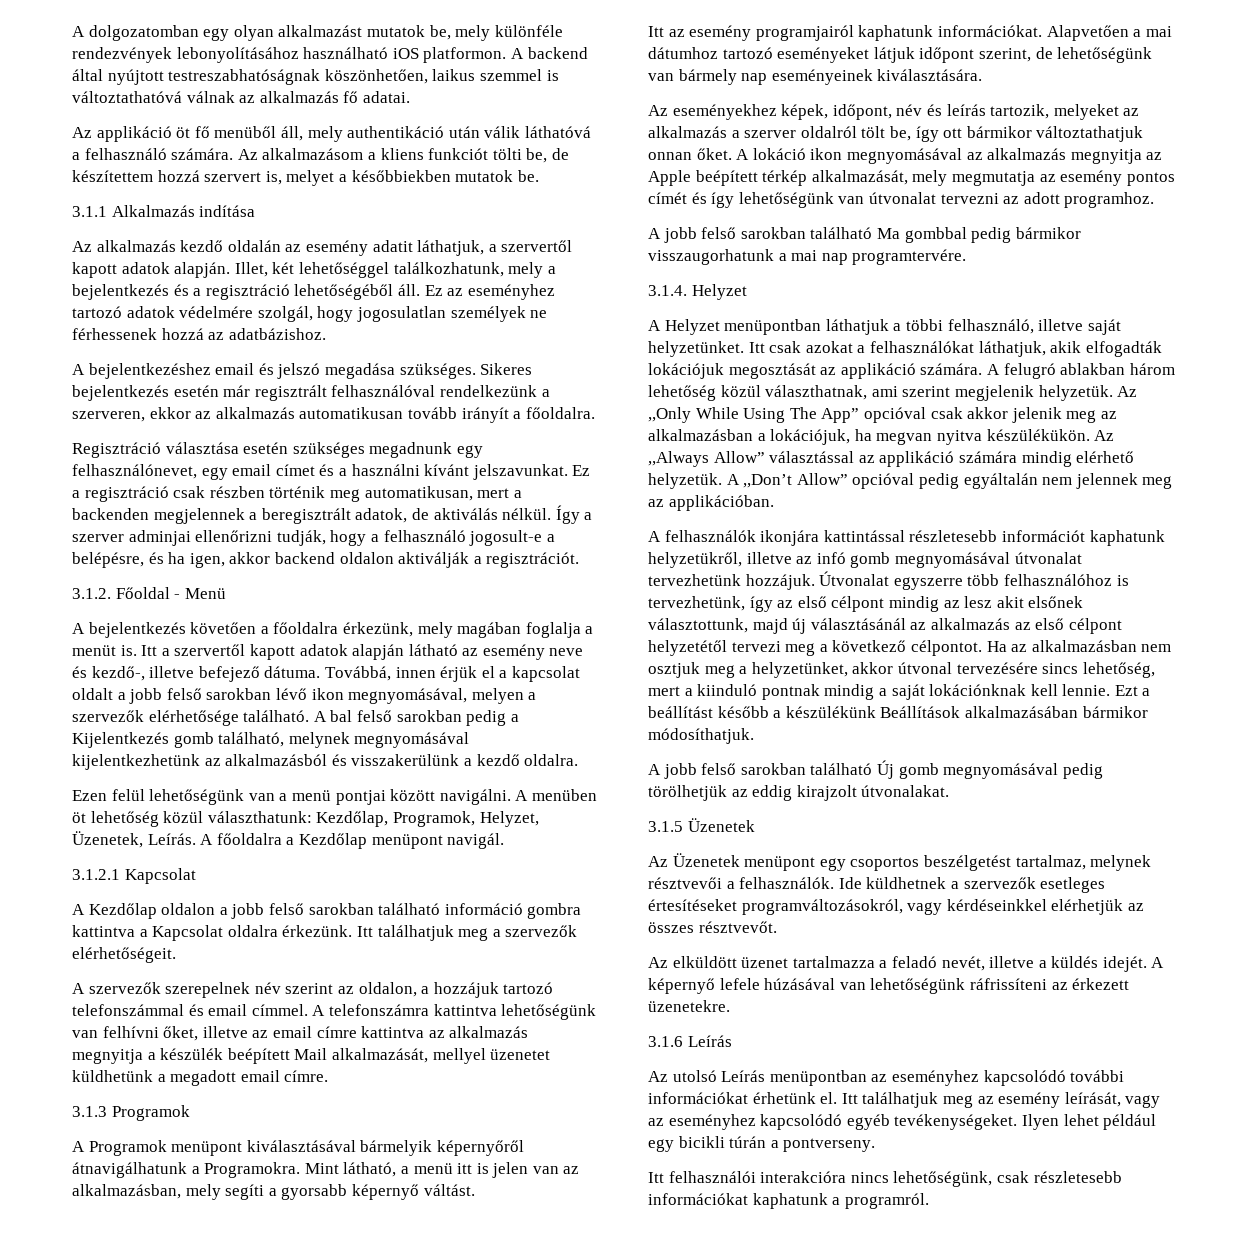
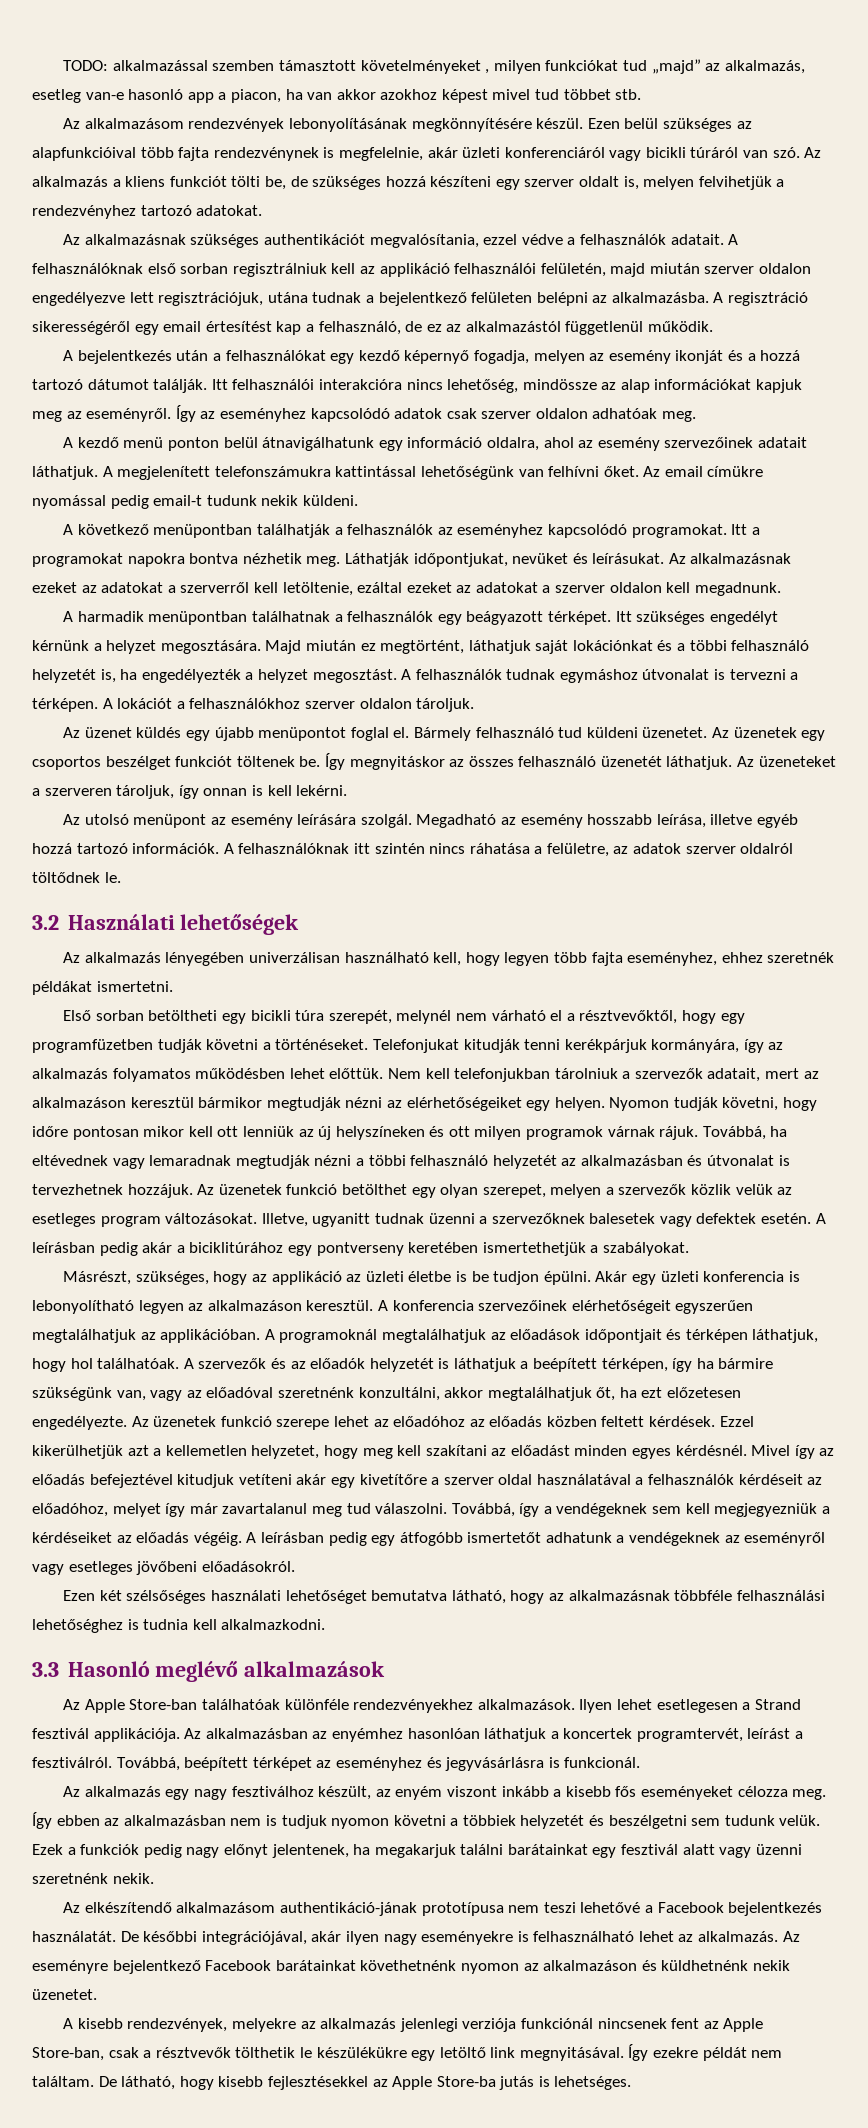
[72,25,563,41] [72,47,588,63] [72,69,559,85] [72,91,410,103] [72,126,591,142] [72,148,364,160] A dolgozatomban egy olyan alkalmazást mutatok be, mely különféle rendezvények lebonyolításához használható iOS platformon. A backend által nyújtott testreszabhatóságnak köszönhetően, laikus szemmel is változtathatóvá válnak az alkalmazás fő adatai. // Az applikáció öt fő menüből áll, mely authentikáció után válik láthatóvá a felhasználó számára. Az alkalmazásom -> [63,59,805,74] [32,89,642,103] [63,118,752,132] [32,147,822,161] [32,176,108,187] TODO: alkalmazással szemben támasztott követelményeket , milyen funkciókat tud „majd” az alkalmazás, esetleg van-e hasonló app a piacon, ha van akkor azokhoz képest mivel tud többet stb. // Az alkalmazásom rendezvények lebonyolításának megkönnyítésére készül. Ezen belül szükséges az alapfunkcióival több fajta rendezvénynek is megfelelnie, akár üzleti konferenciáról vagy bicikli túráról van szó. Az alkalmazás
[72,170,539,186] [72,205,256,217] [72,240,573,256] [72,262,556,278] [72,284,555,300] [72,306,548,322] [72,328,326,340] [72,363,533,379] [72,385,550,401] [72,407,595,423] [72,442,483,458] [72,464,591,480] [72,486,522,502] [72,505,593,524] [72,530,555,546] [72,552,580,568] [72,587,226,599] [72,622,594,638] [72,644,584,660] [72,666,580,682] [72,688,537,704] [72,710,519,726] [72,732,470,748] [72,754,579,770] [72,789,597,805] [72,811,539,827] [72,831,505,849] [72,868,196,884] [72,903,582,919] [72,925,578,941] [72,947,176,963] [72,982,554,998] [72,1004,597,1020] [72,1026,529,1041] [72,1048,551,1064] [72,1070,329,1086] [72,1105,190,1121] [72,1140,524,1156] [72,1162,580,1178] [72,1184,475,1200] [648,25,1172,41] [648,47,1153,63] [648,69,983,85] [648,104,1140,120] [648,126,1144,142] [648,148,1163,164] [648,170,1175,186] [648,192,1155,208] [648,227,1081,243] [648,249,967,265] [648,284,747,300] [648,319,1121,335] [648,341,1162,357] [648,363,1175,379] [648,385,1138,401] [648,407,1117,423] [648,429,1115,445] [648,451,1135,467] [648,473,1173,489] [648,495,774,511] [648,530,1165,546] [648,552,1082,568] [648,571,1129,590] [648,596,1084,612] [648,618,1122,634] [648,640,1172,656] [648,662,1155,678] [648,684,1151,700] [648,706,1148,718] [648,728,754,744] [648,760,1103,779] [648,785,950,801] [648,818,755,832] [648,853,1152,871] [648,877,1106,893] [648,899,1144,915] [648,921,777,933] [648,956,1165,972] [648,978,1130,994] [648,1000,730,1012] [648,1035,732,1047] [648,1070,1125,1086] [648,1092,1161,1108] [648,1114,1157,1130] [648,1136,876,1152] [648,1171,1122,1187] [648,1193,929,1209] készítettem hozzá szervert is, melyet a későbbiekben mutatok be. // 3.1.1 Alkalmazás indítása // Az alkalmazás kezdő oldalán az esemény adatit láthatjuk, a szervertől kapott adatok alapján. Illet, két lehetőséggel találkozhatunk, mely a bejelentkezés és a regisztráció lehetőségéből áll. Ez az eseményhez tartozó adatok védelmére szolgál, hogy jogosulatlan személyek ne férhessenek hozzá az adatbázishoz. // A bejelentkezéshez email és jelszó megadása szükséges. Sikeres bejelentkezés esetén már regisztrált felhasználóval rendelkezünk a szerveren, ekkor az alkalmazás automatikusan tovább irányít a főoldalra. // Regisztráció választása esetén szükséges megadnunk egy felhasználónevet, egy email címet és a használni kívánt jelszavunkat. Ez a regisztráció csak részben történik meg automatikusan, mert a backenden megjelennek a beregisztrált adatok, de aktiválás nélkül. Így a szerver adminjai ellenőrizni tudják, hogy a felhasználó jogosult-e a belépésre, és ha igen, akkor backend oldalon aktiválják a regisztrációt. // 3.1.2. Főoldal - Menü // A bejelentkezés követően a főoldalra érkezünk, mely magában foglalja a menüt is. Itt a szervertől kapott adatok alapján látható az esemény neve és kezdő-, illetve befejező dátuma. Továbbá, innen érjük el a kapcsolat oldalt a jobb felső sarokban lévő ikon megnyomásával, melyen a szervezők elérhetősége található. A bal felső sarokban pedig a Kijelentkezés gomb található, melynek megnyomásával kijelentkezhetünk az alkalmazásból és visszakerülünk a kezdő oldalra. // Ezen felül lehetőségünk van a menü pontjai között navigálni. A menüben öt lehetőség közül választhatunk: Kezdőlap, Programok, Helyzet, Üzenetek, Leírás. A főoldalra a Kezdőlap menüpont navigál. // 3.1.2.1 Kapcsolat // A Kezdőlap oldalon a jobb felső sarokban található információ gombra kattintva a Kapcsolat oldalra érkezünk. Itt találhatjuk meg a szervezők elérhetőségeit. // A szervezők szerepelnek név szerint az oldalon, a hozzájuk tartozó telefonszámmal és email címmel. A telefonszámra kattintva lehetőségünk van felhívni őket, illetve az email címre kattintva az alkalmazás megnyitja a készülék beépített Mail alkalmazását, mellyel üzenetet küldhetünk a megadott email címre. // 3.1.3 Programok // A Programok menüpont kiválasztásával bármelyik képernyőről átnavigálhatunk a Programokra. Mint látható, a menü itt is jelen van az alkalmazásban, mely segíti a gyorsabb képernyő váltást. // Itt az esemény programjairól kaphatunk információkat. Alapvetően a mai dátumhoz tartozó eseményeket látjuk időpont szerint, de lehetőségünk van bármely nap eseményeinek kiválasztására. // Az eseményekhez képek, időpont, név és leírás tartozik, melyeket az alkalmazás a szerver oldalról tölt be, így ott bármikor változtathatjuk onnan őket. A lokáció ikon megnyomásával az alkalmazás megnyitja az Apple beépített térkép alkalmazását, mely megmutatja az esemény pontos címét és így lehetőségünk van útvonalat tervezni az adott programhoz. // A jobb felső sarokban található Ma gombbal pedig bármikor visszaugorhatunk a mai nap programtervére. // 3.1.4. Helyzet // A Helyzet menüpontban láthatjuk a többi felhasználó, illetve saját helyzetünket. Itt csak azokat a felhasználókat láthatjuk, akik elfogadták lokációjuk megosztását az applikáció számára. A felugró ablakban három lehetőség közül választhatnak, ami szerint megjelenik helyzetük. Az ,,Only While Using The App” opcióval csak akkor jelenik meg az alkalmazásban a lokációjuk, ha megvan nyitva készülékükön. Az ,,Always Allow” választással az applikáció számára mindig elérhető helyzetük. A ,,Don’t Allow” opcióval pedig egyáltalán nem jelennek meg az applikációban. // A felhasználók ikonjára kattintással részletesebb információt kaphatunk helyzetükről, illetve az infó gomb megnyomásával útvonalat tervezhetünk hozzájuk. Útvonalat egyszerre több felhasználóhoz is tervezhetünk, így az első célpont mindig az lesz akit elsőnek választottunk, majd új választásánál az alkalmazás az első célpont helyzetétől tervezi meg a következő célpontot. Ha az alkalmazásban nem osztjuk meg a helyzetünket, akkor útvonal tervezésére sincs lehetőség, mert a kiinduló pontnak mindig a saját lokációnknak kell lennie. Ezt a beállítást később a készülékünk Beállítások alkalmazásában bármikor módosíthatjuk. // A jobb felső sarokban található Új gomb megnyomásával pedig törölhetjük az eddig kirajzolt útvonalakat. // 3.1.5 Üzenetek // Az Üzenetek menüpont egy csoportos beszélgetést tartalmaz, melynek résztvevői a felhasználók. Ide küldhetnek a szervezők esetleges értesítéseket programváltozásokról, vagy kérdéseinkkel elérhetjük az összes résztvevőt. // Az elküldött üzenet tartalmazza a feladó nevét, illetve a küldés idejét. A képernyő lefele húzásával van lehetőségünk ráfrissíteni az érkezett üzenetekre. // 3.1.6 Leírás // Az utolsó Leírás menüpontban az eseményhez kapcsolódó további információkat érhetünk el. Itt találhatjuk meg az esemény leírását, vagy az eseményhez kapcsolódó egyéb tevékenységeket. Ilyen lehet például egy bicikli túrán a pontverseny. // Itt felhasználói interakcióra nincs lehetőségünk, csak részletesebb információkat kaphatunk a programról. -> [312,176,785,190] [32,205,263,219] [63,234,739,248] [32,263,812,277] [32,292,809,306] [32,321,714,335] [63,350,801,364] [32,379,803,393] [32,405,697,422] [63,437,807,451] [32,466,764,480] [32,495,358,509] [63,524,760,538] [32,553,792,567] [32,582,781,596] [63,611,778,625] [32,640,810,654] [32,669,799,683] [32,698,475,712] [63,727,826,741] [32,753,836,770] [32,785,348,799] [63,814,798,828] [32,843,794,857] [32,872,121,883] [32,914,300,935] [63,952,835,966] [32,981,173,995] [63,1010,745,1024] [32,1039,784,1053] [32,1068,819,1082] [32,1097,818,1111] [32,1126,788,1140] [32,1155,790,1169] [32,1184,793,1198] [32,1213,826,1227] [32,1242,689,1256] [63,1271,800,1285] [32,1300,754,1314] [32,1329,819,1343] [32,1358,774,1372] [32,1387,742,1401] [32,1416,754,1430] [32,1445,835,1459] [32,1474,823,1488] [32,1503,830,1517] [32,1532,826,1546] [32,1561,295,1575] [63,1590,825,1604] [32,1619,326,1633] [32,1661,386,1682] [63,1699,801,1713] [32,1728,804,1742] [32,1757,641,1771] [63,1786,827,1800] [32,1812,821,1829] [32,1844,802,1858] [32,1873,154,1884] [63,1902,823,1916] [32,1931,800,1945] [32,1960,790,1974] [32,1989,97,2000] [63,2018,764,2032] [32,2044,783,2061] [32,2076,632,2090] szükséges hozzá készíteni egy szerver oldalt is, melyen felvihetjük a rendezvényhez tartozó adatokat. // Az alkalmazásnak szükséges authentikációt megvalósítania, ezzel védve a felhasználók adatait. A felhasználóknak első sorban regisztrálniuk kell az applikáció felhasználói felületén, majd miután szerver oldalon engedélyezve lett regisztrációjuk, utána tudnak a bejelentkező felületen belépni az alkalmazásba. A regisztráció sikerességéről egy email értesítést kap a felhasználó, de ez az alkalmazástól függetlenül működik. // A bejelentkezés után a felhasználókat egy kezdő képernyő fogadja, melyen az esemény ikonját és a hozzá tartozó dátumot találják. Itt felhasználói interakcióra nincs lehetőség, mindössze az alap információkat kapjuk meg az eseményről. Így az eseményhez kapcsolódó adatok csak szerver oldalon adhatóak meg. // A kezdő menü ponton belül átnavigálhatunk egy információ oldalra, ahol az esemény szervezőinek adatait láthatjuk. A megjelenített telefonszámukra kattintással lehetőségünk van felhívni őket. Az email címükre nyomással pedig email-t tudunk nekik küldeni. // A következő menüpontban találhatják a felhasználók az eseményhez kapcsolódó programokat. Itt a programokat napokra bontva nézhetik meg. Láthatják időpontjukat, nevüket és leírásukat. Az alkalmazásnak ezeket az adatokat a szerverről kell letöltenie, ezáltal ezeket az adatokat a szerver oldalon kell megadnunk. // A harmadik menüpontban találhatnak a felhasználók egy beágyazott térképet. Itt szükséges engedélyt kérnünk a helyzet megosztására. Majd miután ez megtörtént, láthatjuk saját lokációnkat és a többi felhasználó helyzetét is, ha engedélyezték a helyzet megosztást. A felhasználók tudnak egymáshoz útvonalat is tervezni a térképen. A lokációt a felhasználókhoz szerver oldalon tároljuk. // Az üzenet küldés egy újabb menüpontot foglal el. Bármely felhasználó tud küldeni üzenetet. Az üzenetek egy csoportos beszélget funkciót töltenek be. Így megnyitáskor az összes felhasználó üzenetét láthatjuk. Az üzeneteket a szerveren tároljuk, így onnan is kell lekérni. // Az utolsó menüpont az esemény leírására szolgál. Megadható az esemény hosszabb leírása, illetve egyéb hozzá tartozó információk. A felhasználóknak itt szintén nincs ráhatása a felületre, az adatok szerver oldalról töltődnek le. // 3.2 Használati lehetőségek // Az alkalmazás lényegében univerzálisan használható kell, hogy legyen több fajta eseményhez, ehhez szeretnék példákat ismertetni. // Első sorban betöltheti egy bicikli túra szerepét, melynél nem várható el a résztvevőktől, hogy egy programfüzetben tudják követni a történéseket. Telefonjukat kitudják tenni kerékpárjuk kormányára, így az alkalmazás folyamatos működésben lehet előttük. Nem kell telefonjukban tárolniuk a szervezők adatait, mert az alkalmazáson keresztül bármikor megtudják nézni az elérhetőségeiket egy helyen. Nyomon tudják követni, hogy időre pontosan mikor kell ott lenniük az új helyszíneken és ott milyen programok várnak rájuk. Továbbá, ha eltévednek vagy lemaradnak megtudják nézni a többi felhasználó helyzetét az alkalmazásban és útvonalat is tervezhetnek hozzájuk. Az üzenetek funkció betölthet egy olyan szerepet, melyen a szervezők közlik velük az esetleges program változásokat. Illetve, ugyanitt tudnak üzenni a szervezőknek balesetek vagy defektek esetén. A leírásban pedig akár a biciklitúrához egy pontverseny keretében ismertethetjük a szabályokat. // Másrészt, szükséges, hogy az applikáció az üzleti életbe is be tudjon épülni. Akár egy üzleti konferencia is lebonyolítható legyen az alkalmazáson keresztül. A konferencia szervezőinek elérhetőségeit egyszerűen megtalálhatjuk az applikációban. A programoknál megtalálhatjuk az előadások időpontjait és térképen láthatjuk, hogy hol találhatóak. A szervezők és az előadók helyzetét is láthatjuk a beépített térképen, így ha bármire szükségünk van, vagy az előadóval szeretnénk konzultálni, akkor megtalálhatjuk őt, ha ezt előzetesen engedélyezte. Az üzenetek funkció szerepe lehet az előadóhoz az előadás közben feltett kérdések. Ezzel kikerülhetjük azt a kellemetlen helyzetet, hogy meg kell szakítani az előadást minden egyes kérdésnél. Mivel így az előadás befejeztével kitudjuk vetíteni akár egy kivetítőre a szerver oldal használatával a felhasználók kérdéseit az előadóhoz, melyet így már zavartalanul meg tud válaszolni. Továbbá, így a vendégeknek sem kell megjegyezniük a kérdéseiket az előadás végéig. A leírásban pedig egy átfogóbb ismertetőt adhatunk a vendégeknek az eseményről vagy esetleges jövőbeni előadásokról. // Ezen két szélsőséges használati lehetőséget bemutatva látható, hogy az alkalmazásnak többféle felhasználási lehetőséghez is tudnia kell alkalmazkodni. // 3.3 Hasonló meglévő alkalmazások // Az Apple Store-ban találhatóak különféle rendezvényekhez alkalmazások. Ilyen lehet esetlegesen a Strand fesztivál applikációja. Az alkalmazásban az enyémhez hasonlóan láthatjuk a koncertek programtervét, leírást a fesztiválról. Továbbá, beépített térképet az eseményhez és jegyvásárlásra is funkcionál. // Az alkalmazás egy nagy fesztiválhoz készült, az enyém viszont inkább a kisebb fős eseményeket célozza meg. Így ebben az alkalmazásban nem is tudjuk nyomon követni a többiek helyzetét és beszélgetni sem tudunk velük. Ezek a funkciók pedig nagy előnyt jelentenek, ha megakarjuk találni barátainkat egy fesztivál alatt vagy üzenni szeretnénk nekik. // Az elkészítendő alkalmazásom authentikáció-jának prototípusa nem teszi lehetővé a Facebook bejelentkezés használatát. De későbbi integrációjával, akár ilyen nagy eseményekre is felhasználható lehet az alkalmazás. Az eseményre bejelentkező Facebook barátainkat követhetnénk nyomon az alkalmazáson és küldhetnénk nekik üzenetet. // A kisebb rendezvények, melyekre az alkalmazás jelenlegi verziója funkciónál nincsenek fent az Apple Store-ban, csak a résztvevők tölthetik le készülékükre egy letöltő link megnyitásával. Így ezekre példát nem találtam. De látható, hogy kisebb fejlesztésekkel az Apple Store-ba jutás is lehetséges.

